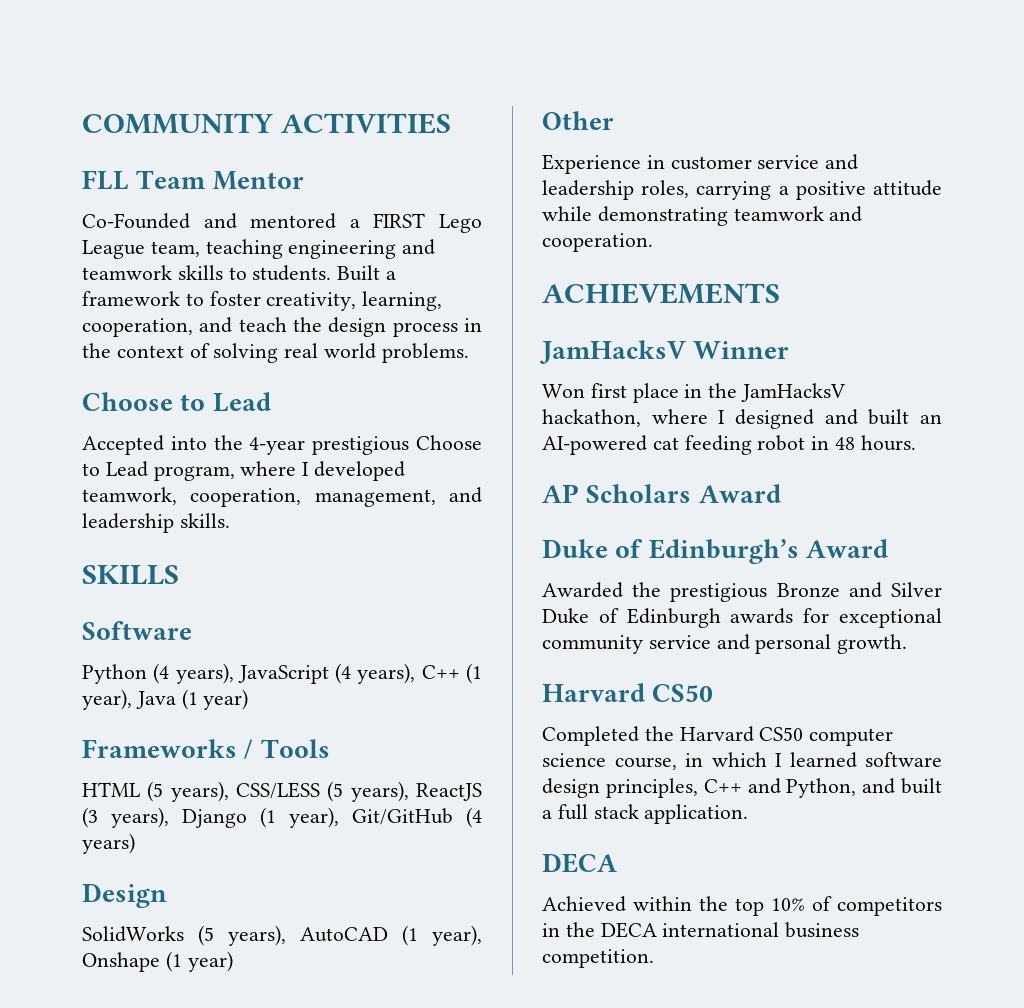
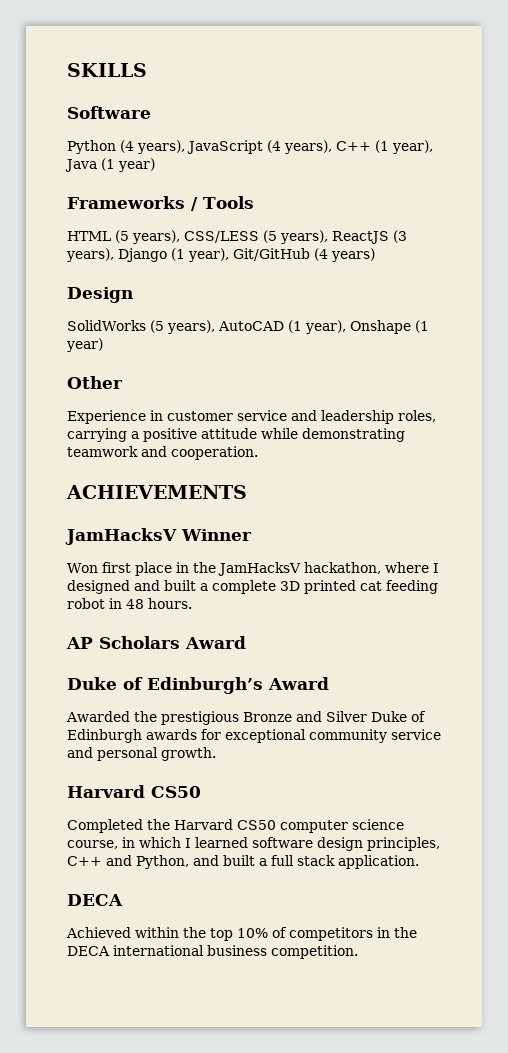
[82,113,452,134] [82,170,304,190] [82,213,483,233] [82,239,436,259] [82,265,397,281] [82,291,443,311] [82,317,482,337] [82,343,469,363] [82,392,271,412] [82,435,482,455] [82,461,406,481] [82,487,482,507] [82,513,230,533] COMMUNITY ACTIVITIES // FLL Team Mentor // Co-Founded and mentored a FIRST Lego League team, teaching engineering and teamwork skills to students. Built a framework to foster creativity, learning, cooperation, and teach the design process in the context of solving real world problems. // Choose to Lead // Accepted into the 4-year prestigious Choose to Lead program, where I developed teamwork, cooperation, management, and leadership skills. // -> (67, 70) none
[920,414,942,424] [542,435,647,455] an AI-powered -> [200,580,356,594] a complete 3D printed

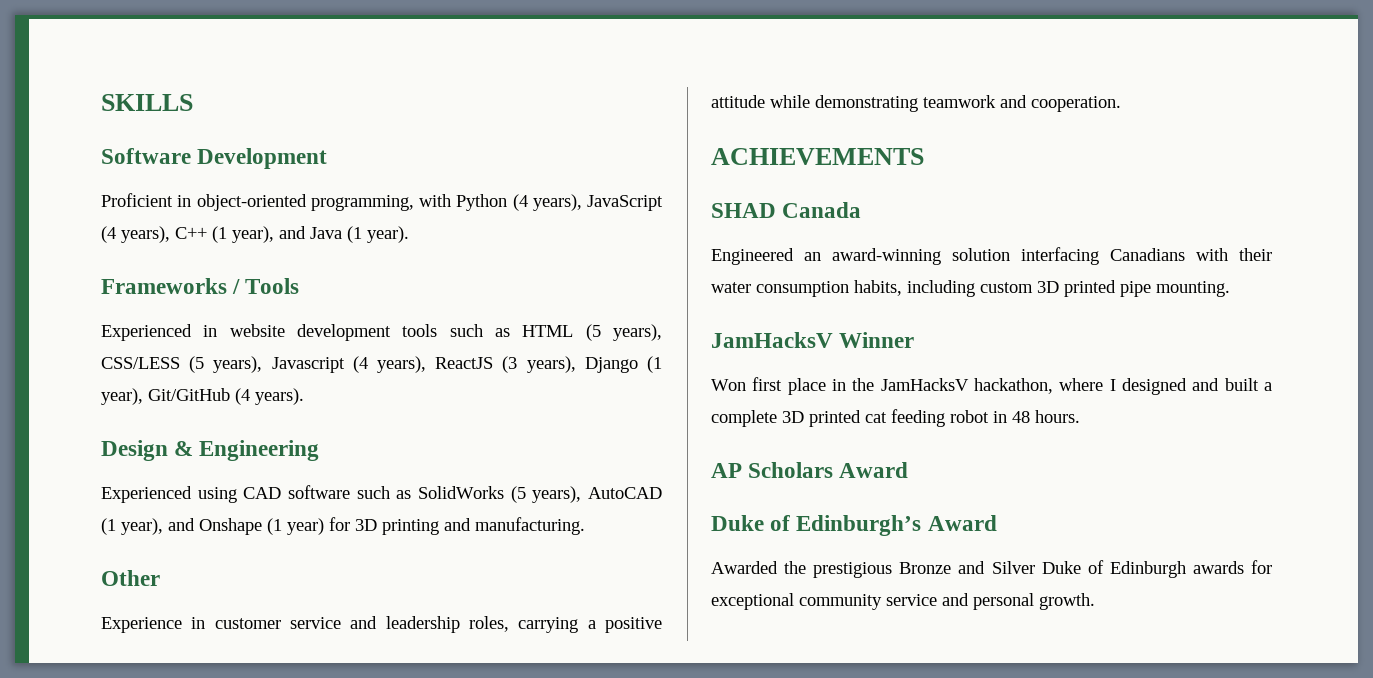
(151, 112) // -> [197,148,328,169] [101,193,451,211] Development // Proficient in object-oriented programming, with
(433, 147) none -> [279,226,306,239] and
[118,158,155,172] year) -> [367,226,409,243] year).
(254, 202) none -> [101,324,510,341] Experienced in website development tools such as
(328, 237) none -> [271,356,426,373] Javascript (4 years),
[331,248,375,262] years) -> [255,388,304,405] years).
(133, 295) // -> [174,440,320,461] [101,485,412,503] & Engineering // Experienced using CAD software such as
(346, 327) none -> [168,518,195,531] and
(103, 345) none -> [329,517,585,535] for 3D printing and manufacturing.
(247, 492) none -> [711,202,862,218] [711,247,1272,265] [711,280,1230,297] // SHAD Canada // Engineered an award-winning solution interfacing Canadians with their water consumption habits, including custom 3D printed pipe mounting.
[67,785,201,798] [67,819,404,833] [67,837,440,851] [67,855,419,869] [67,894,123,906] [66,927,417,941] [67,945,358,959] // Harvard CS50 // Completed the Harvard CS50 computer science course, in which I learned software design principles, C++ and Python, and built a full stack application. // DECA // Achieved within the top 10% of competitors in the DECA international business competition. -> (1095, 601) none

